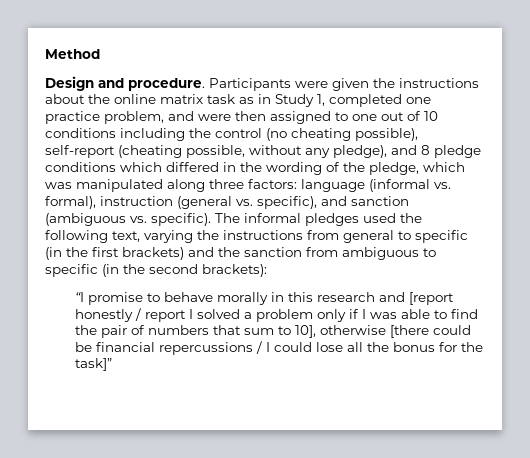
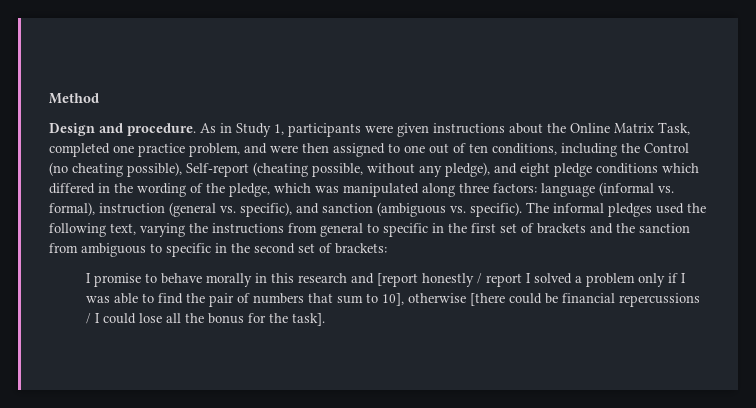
[209,78,291,91] Participants -> [200,123,361,137] As in Study 1, participants
[373,78,395,88] the -> (429, 130) none
[114,94,325,107] online matrix task as in Study 1, -> [570,122,690,135] Online Matrix Task,
[424,111,438,121] [45,128,116,138] 10 conditions -> [469,143,557,155] ten conditions,
[215,128,262,138] control -> [644,143,689,153] Control
[45,145,115,158] self-report -> [186,163,249,177] Self-report
[421,145,430,155] 8 -> [520,163,550,177] eight
[45,247,62,260] (in -> [432,223,444,233] in
[122,247,184,260] brackets) -> [500,223,586,234] set of brackets
[102,264,119,277] (in -> [215,243,227,253] in
[202,264,267,277] [74,292,84,302] brackets): // “I -> [298,243,387,254] [85,273,91,283] set of brackets: // I
[74,358,112,371] task]” -> [291,313,325,326] task].

